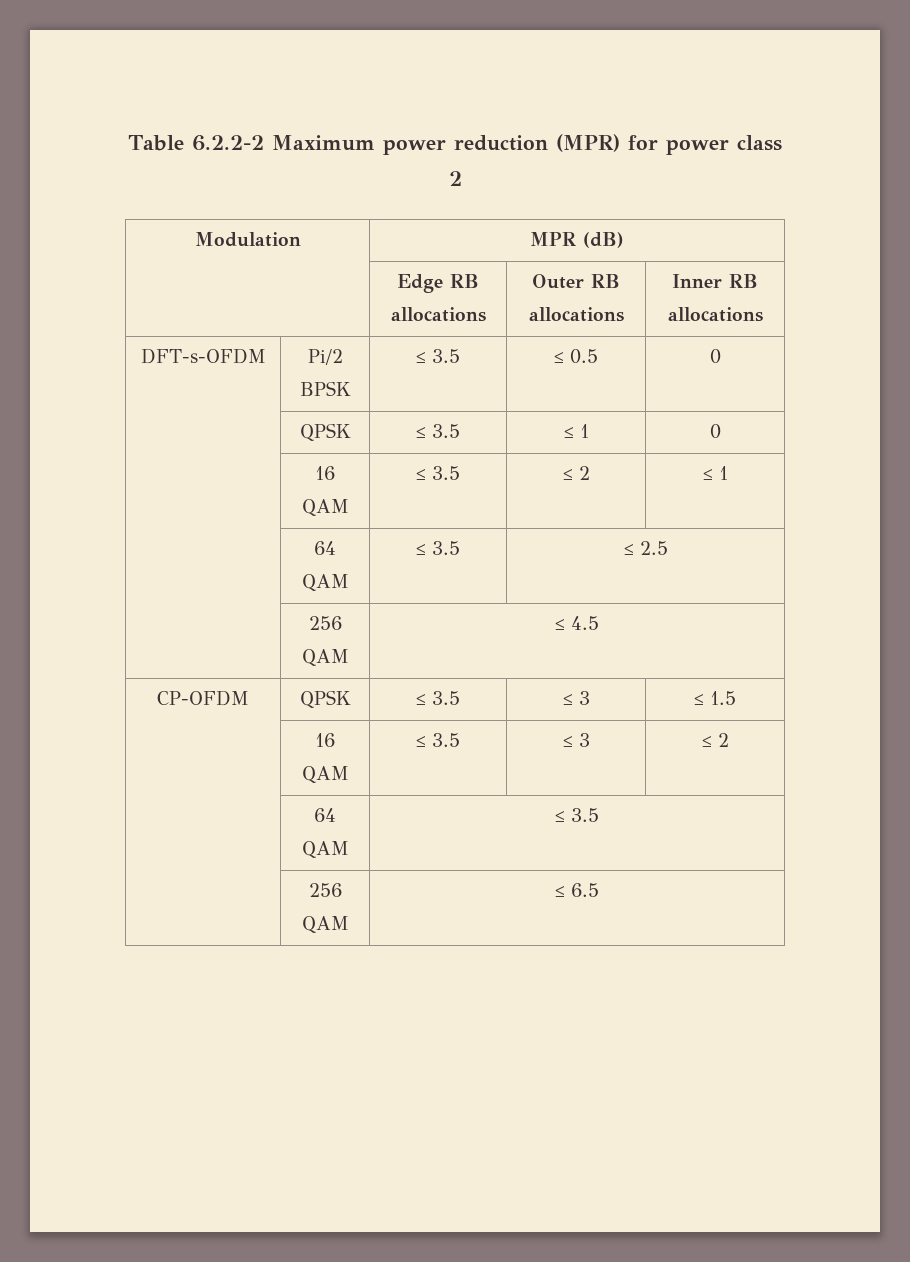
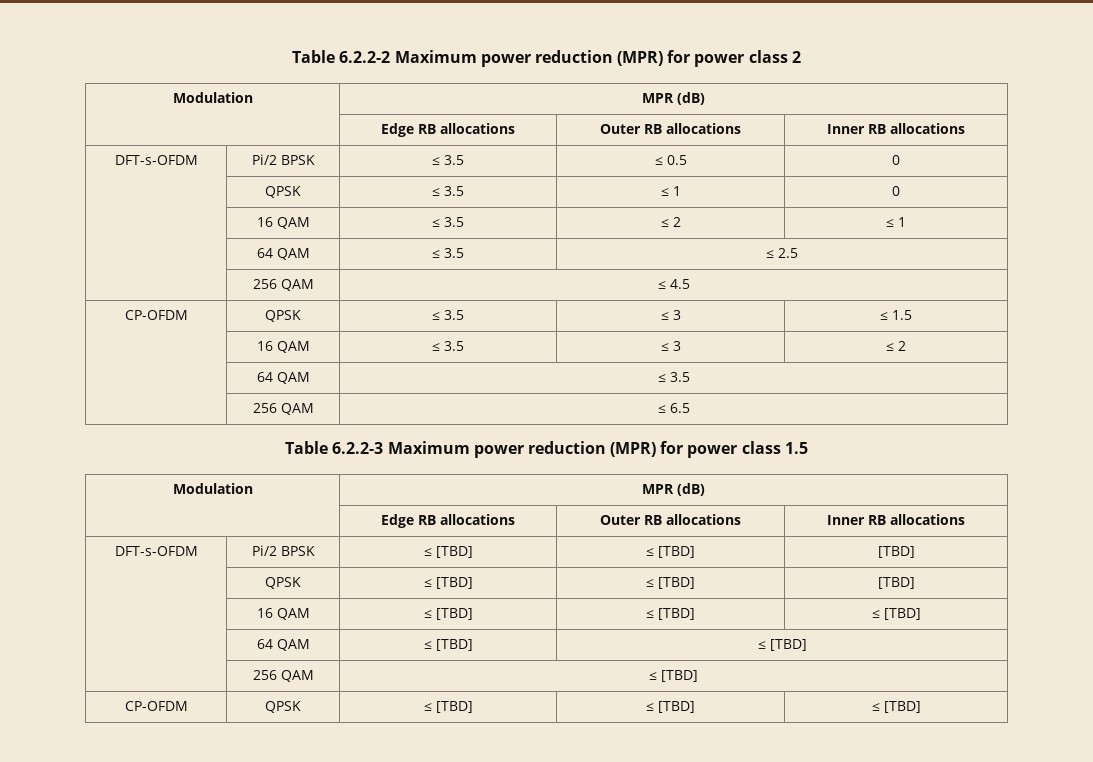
(599, 890) none -> [285,441,808,458] [172,483,253,494] [642,483,705,496] [381,514,515,528] [600,514,741,525] [827,514,965,525] [114,546,198,556] [251,545,315,556] [423,546,473,558] [646,546,695,558] [877,546,915,558] [265,577,301,589] [423,577,473,589] [646,577,695,589] [877,577,915,589] [256,608,310,620] [423,608,473,620] [646,608,695,620] [871,608,921,620] [256,639,310,651] [423,639,473,651] [757,639,807,651] [252,670,314,682] [649,670,698,682] [124,701,188,711] [265,701,301,713] [423,701,473,713] [646,701,695,713] [871,701,921,713] // Table 6.2.2-3 Maximum power reduction (MPR) for power class 1.5 // Modulation | MPR (dB) // | Edge RB allocations | Outer RB allocations | Inner RB allocations // DFT-s-OFDM | Pi/2 BPSK | ≤ [TBD] | ≤ [TBD] | [TBD] // | QPSK | ≤ [TBD] | ≤ [TBD] | [TBD] // | 16 QAM | ≤ [TBD] | ≤ [TBD] | ≤ [TBD] // | 64 QAM | ≤ [TBD] | ≤ [TBD] // | 256 QAM | ≤ [TBD] // CP-OFDM | QPSK | ≤ [TBD] | ≤ [TBD] | ≤ [TBD]

